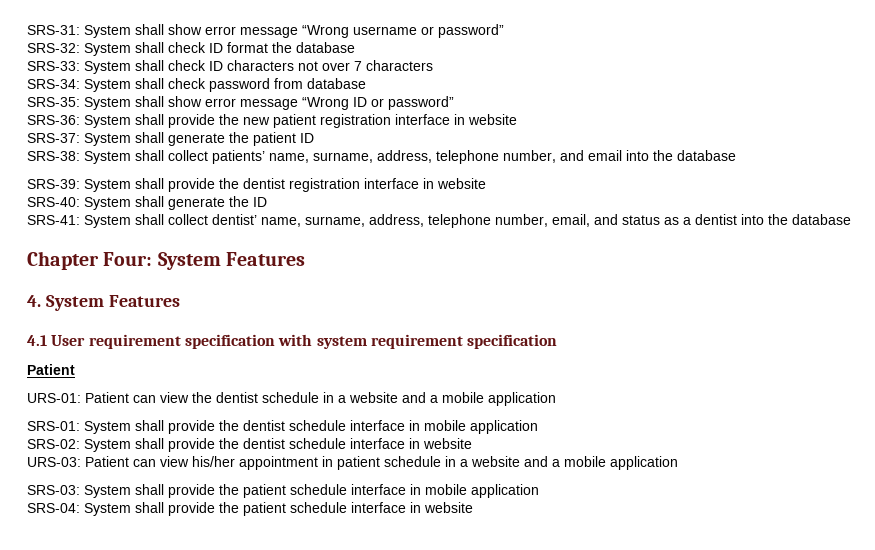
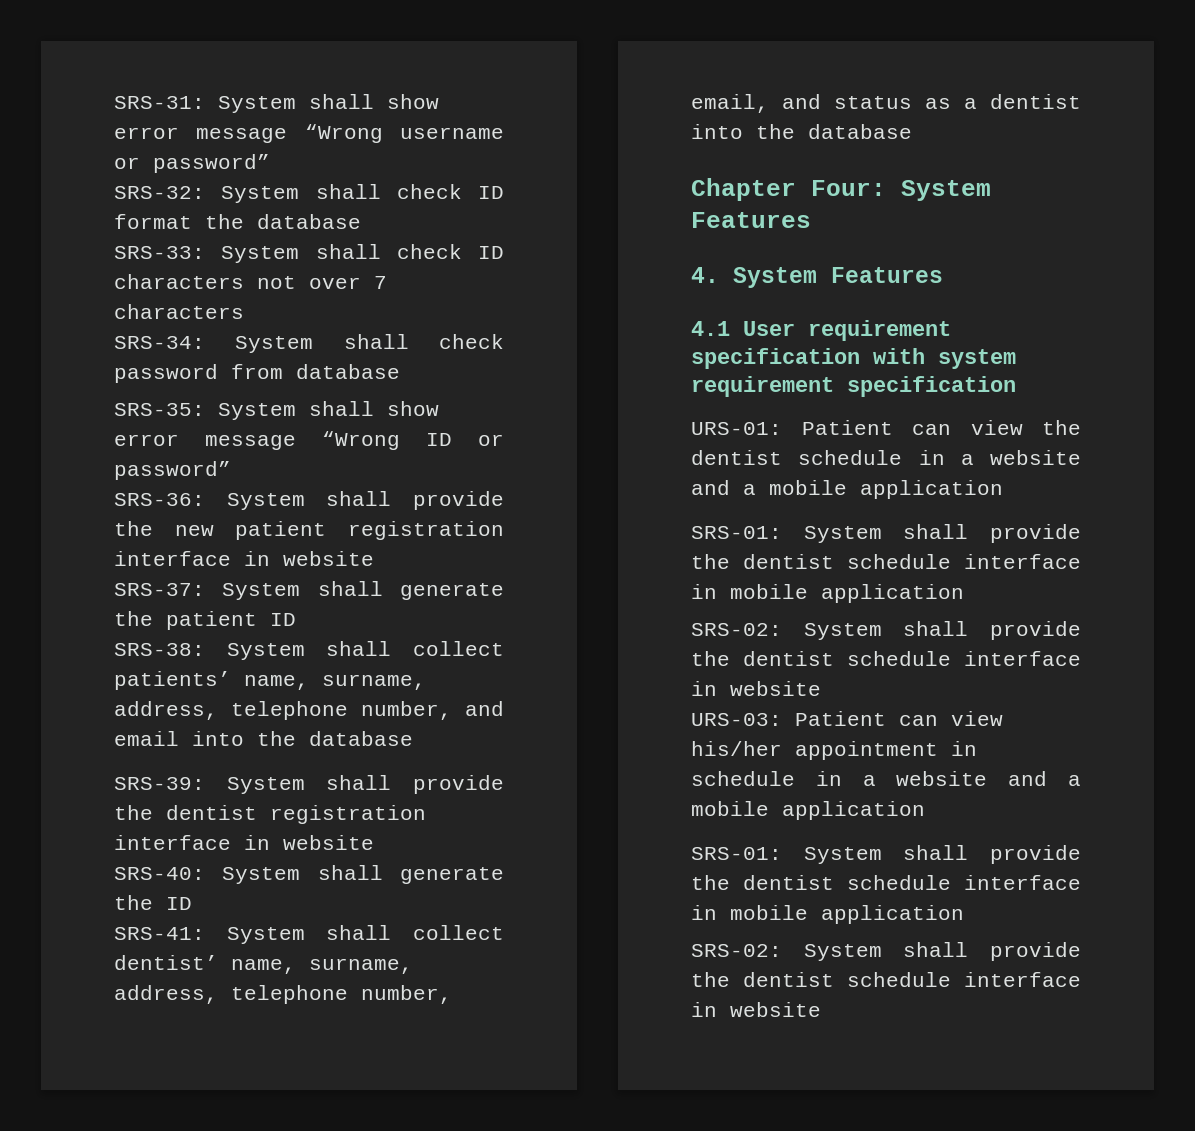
[27,364,75,375] // Patient -> (1016, 386) none
[337,456,678,470] [27,484,539,498] [27,502,286,516] patient schedule in a website and a mobile application // SRS-03: System shall provide the patient schedule interface in mobile application // SRS-04: System shall provide the patient -> [691,771,1081,786] [691,801,925,820] [691,845,1081,864] [691,875,1081,890] [691,905,964,924] [691,942,1081,961] [691,972,834,987] schedule in a website and a mobile application // SRS-01: System shall provide the dentist schedule interface in mobile application // SRS-02: System shall provide the dentist

